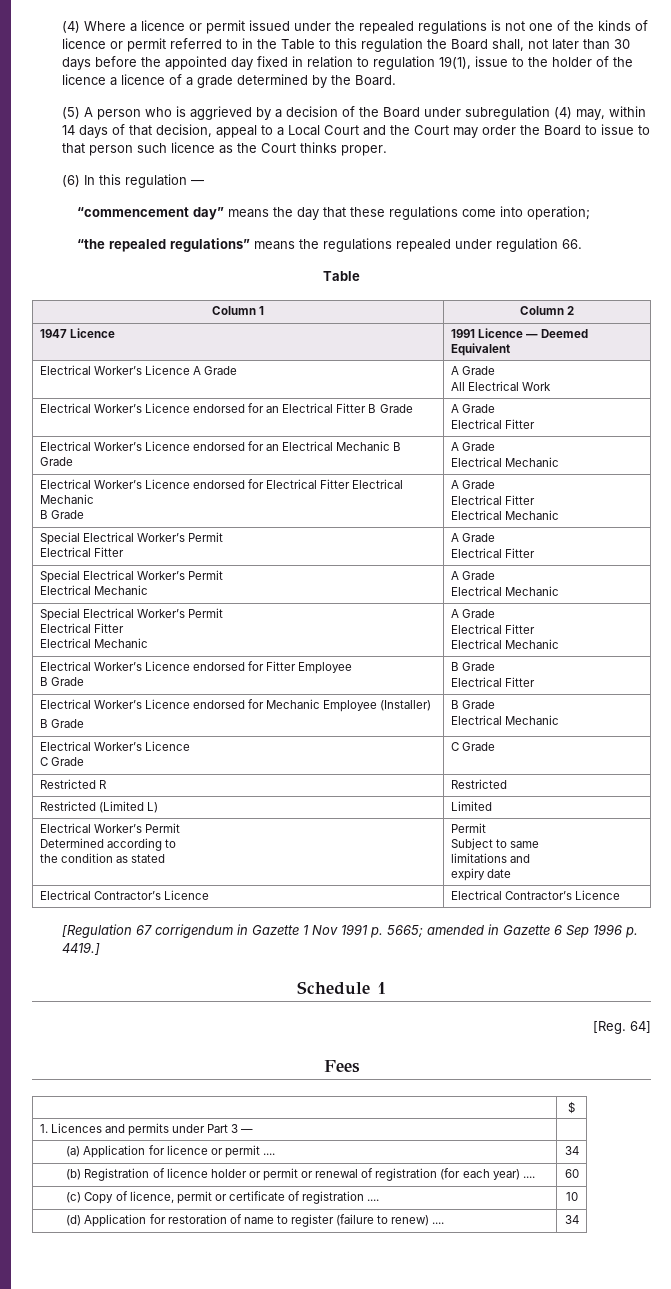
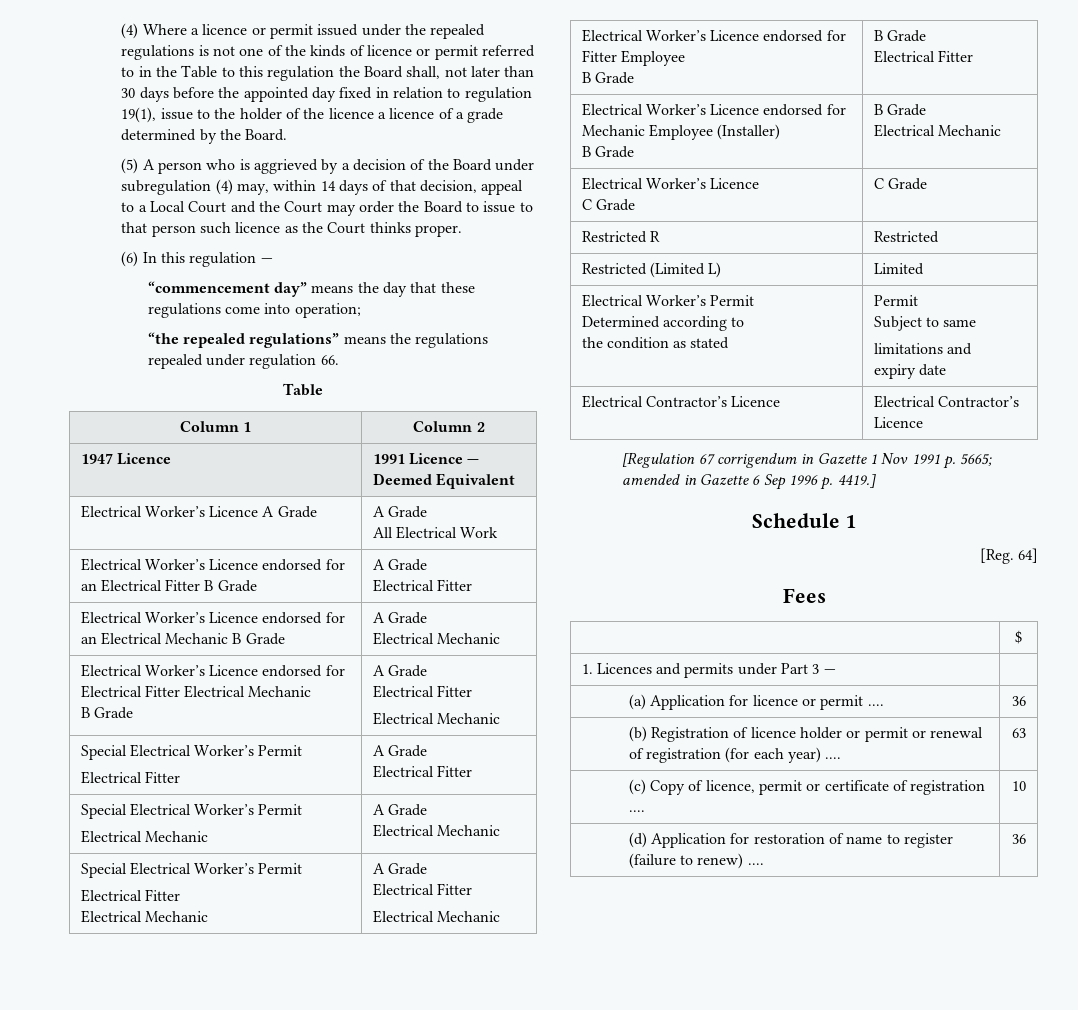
[564,1146,579,1155] 34 -> [1011,696,1026,706] 36
[564,1169,579,1178] 60 -> [1011,728,1026,738] 63
[564,1215,579,1224] 34 -> [1011,834,1026,844] 36

